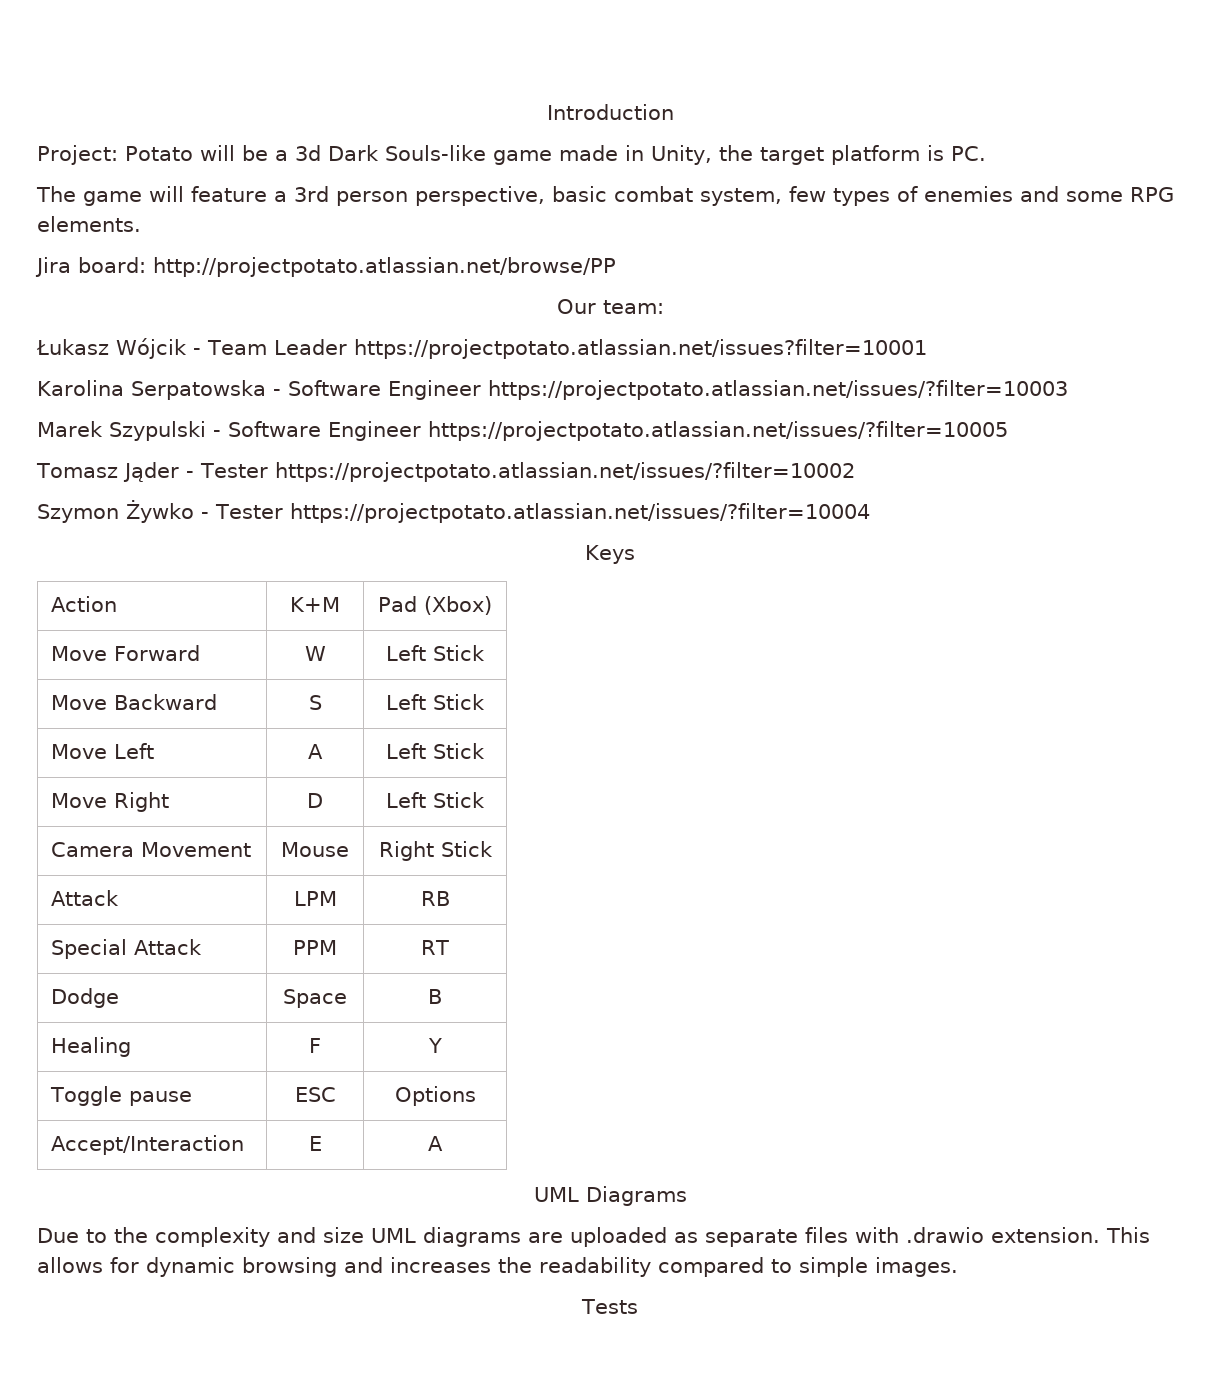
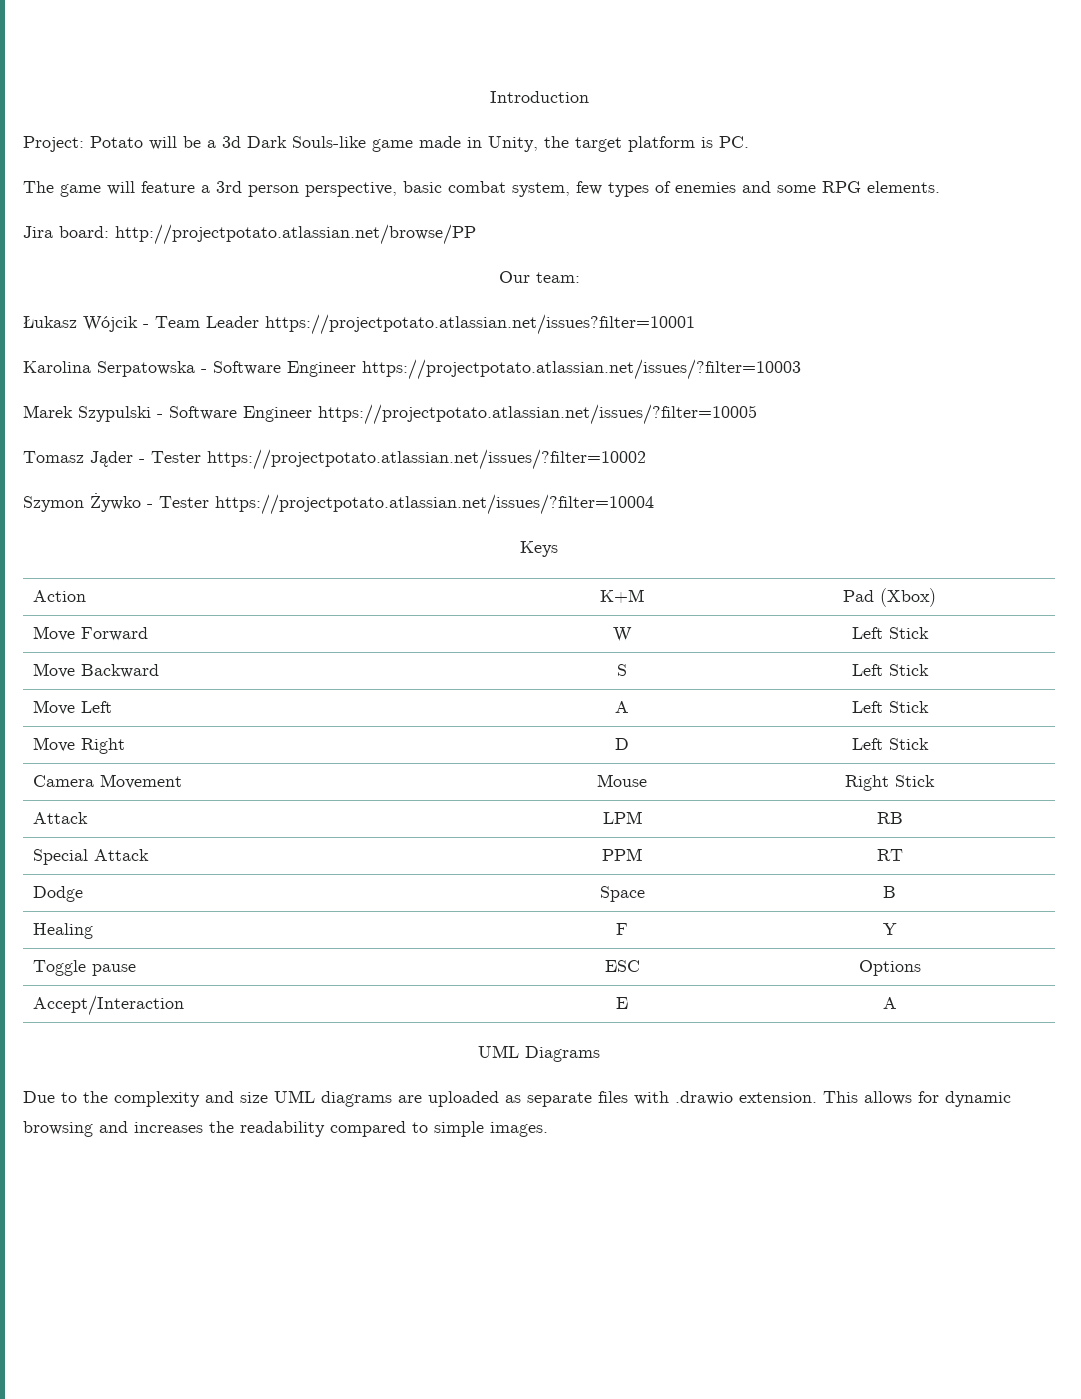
[581,1299,639,1314] // Tests -> (548, 1129) none

